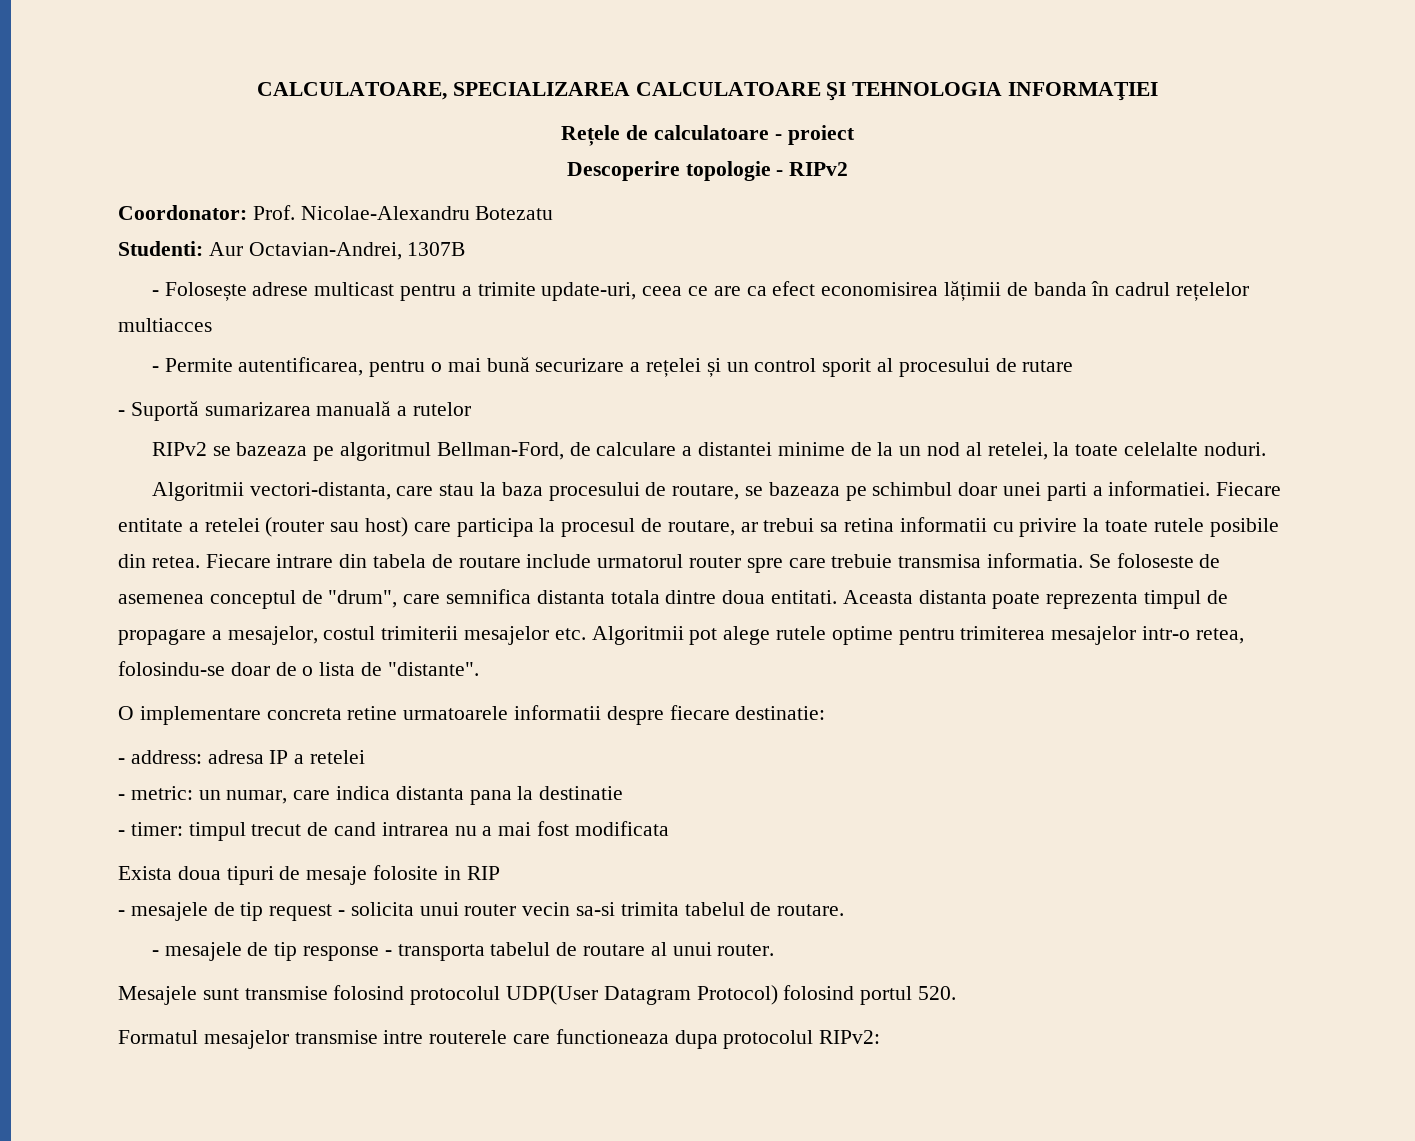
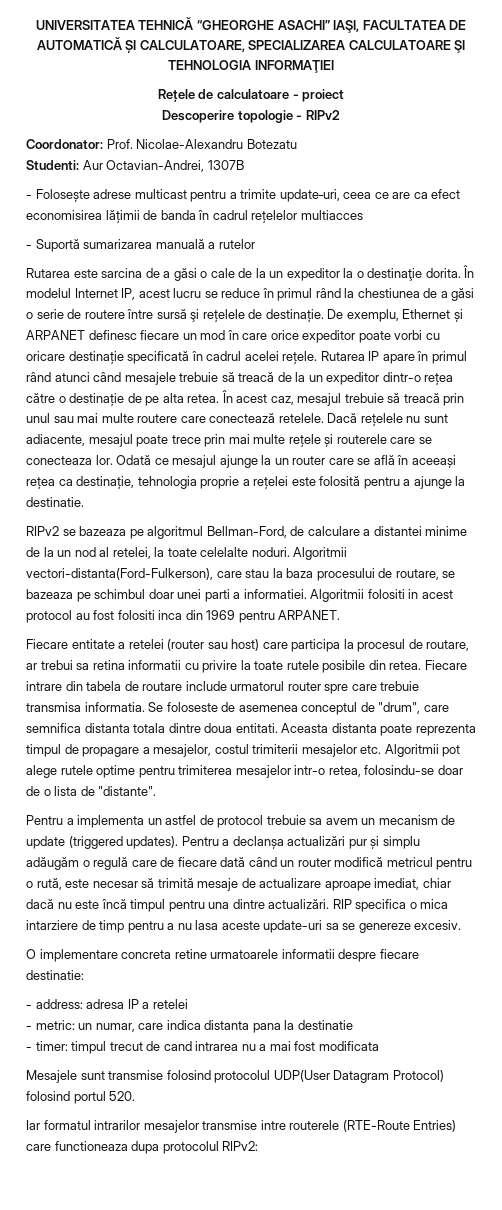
(256, 91) none -> [35,17,467,33] [36,37,137,53] UNIVERSITATEA TEHNICĂ “GHEORGHE ASACHI” IAŞI, FACULTATEA DE AUTOMATICĂ ȘI
[151,357,1074,377] // - Permite autentificarea, pentru o mai bună securizare a rețelei și un control sporit al procesului de rutare -> (363, 215) none
(472, 409) none -> [26,265,475,281] [26,288,475,301] [26,309,463,323] [26,330,440,343] [26,351,467,365] [26,372,454,386] [26,390,465,407] [26,413,448,427] [26,434,432,448] [26,455,456,468] [26,476,466,490] [26,497,84,507] // Rutarea este sarcina de a găsi o cale de la un expeditor la o destinaţie dorita. În modelul Internet IP, acest lucru se reduce în primul rând la chestiunea de a găsi o serie de routere între sursă şi rețelele de destinație. De exemplu, Ethernet și ARPANET definesc fiecare un mod în care orice expeditor poate vorbi cu oricare destinație specificată în cadrul acelei rețele. Rutarea IP apare în primul rând atunci când mesajele trebuie să treacă de la un expeditor dintr-o rețea către o destinație de pe alta retea. În acest caz, mesajul trebuie să treacă prin unul sau mai multe routere care conectează retelele. Dacă rețelele nu sunt adiacente, mesajul poate trece prin mai multe rețele și routerele care se conecteaza lor. Odată ce mesajul ajunge la un router care se află în aceeași rețea ca destinație, tehnologia proprie a rețelei este folosită pentru a ajunge la destinatie.
[151,482,391,501] // Algoritmii vectori-distanta, -> [293,547,348,560] [26,568,213,580] Algoritmii vectori-distanta(Ford-Fulkerson),
(1211, 488) none -> [310,589,453,602] [26,610,341,623] Algoritmii folositi in acest protocol au fost folositi inca din 1969 pentru ARPANET. //
(479, 669) none -> [26,815,456,828] [26,836,420,849] [26,857,473,870] [26,878,451,891] [26,899,449,912] [26,920,462,933] // Pentru a implementa un astfel de protocol trebuie sa avem un mecanism de update (triggered updates). Pentru a declanșa actualizări pur și simplu adăugăm o regulă care de fiecare dată când un router modifică metricul pentru o rută, este necesar să trimită mesaje de actualizare aproape imediat, chiar dacă nu este încă timpul pentru una dintre actualizări. RIP specifica o mica intarziere de timp pentru a nu lasa aceste update-uri sa se genereze excesiv.
[118,865,500,885] [118,902,845,921] [151,942,775,961] // Exista doua tipuri de mesaje folosite in RIP // - mesajele de tip request - solicita unui router vecin sa-si trimita tabelul de routare. // - mesajele de tip response - transporta tabelul de routare al unui router. -> (379, 1046) none
[118,1030,198,1044] Formatul -> [26,1120,141,1130] Iar formatul intrarilor
(508, 1037) none -> [342,1120,457,1132] (RTE-Route Entries)

